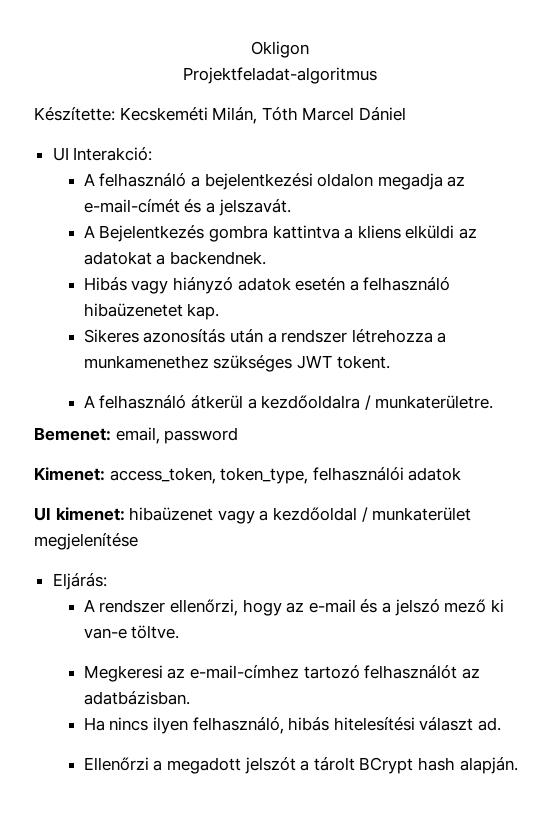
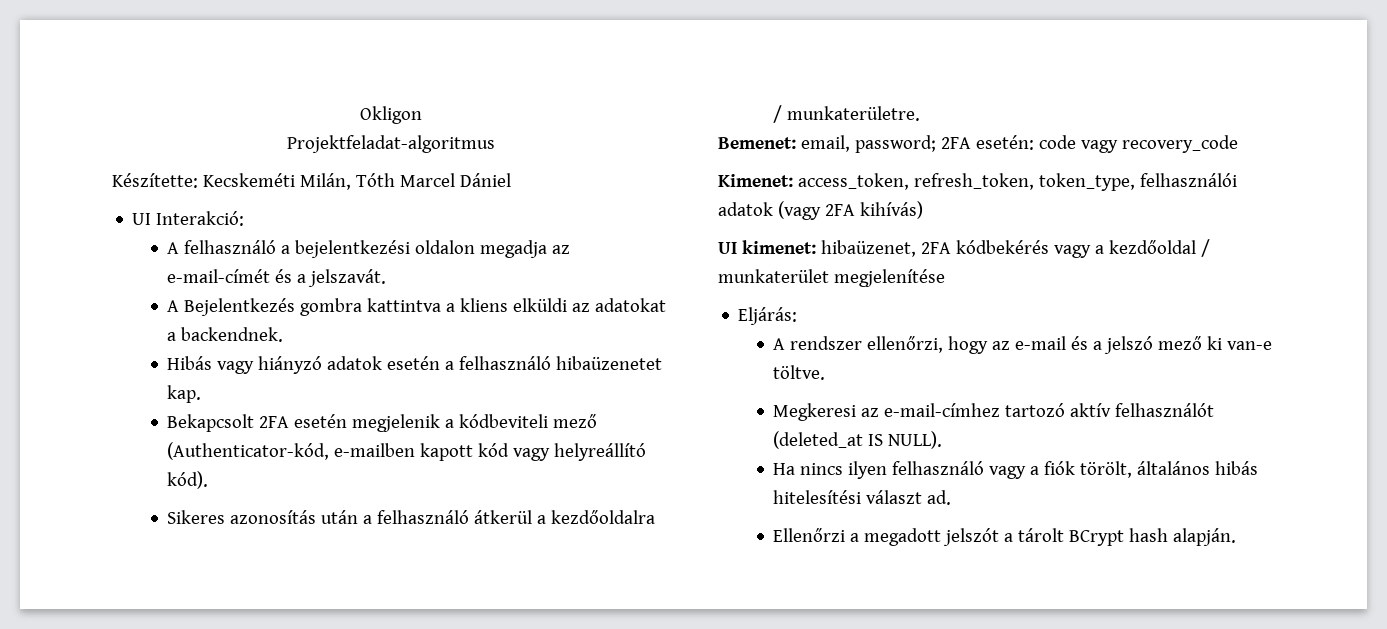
[83,329,447,343] [83,355,390,372] [83,395,95,408] Sikeres azonosítás után a rendszer létrehozza a munkamenethez szükséges JWT tokent. // A -> [167,414,598,432] [167,442,647,461] [167,471,209,489] [167,510,373,524] Bekapcsolt 2FA esetén megjelenik a kódbeviteli mező (Authenticator-kód, e-mailben kapott kód vagy helyreállító kód). // Sikeres azonosítás után a
[164,427,239,444] password -> [854,135,1238,153] password; 2FA esetén: code vagy recovery_code
(216, 475) none -> [913,173,1034,190] refresh_token,
(462, 474) none -> [777,201,923,220] (vagy 2FA kihívás)
[129,507,214,521] hibaüzenet -> [820,240,1049,257] hibaüzenet, 2FA kódbekérés
[364,665,480,679] [83,691,190,705] [83,717,284,734] felhasználót az adatbázisban. // Ha nincs ilyen felhasználó, -> [1070,403,1215,417] [773,431,943,449] [773,461,1211,479] aktív felhasználót (deleted_at IS NULL). // Ha nincs ilyen felhasználó vagy a fiók törölt, általános

